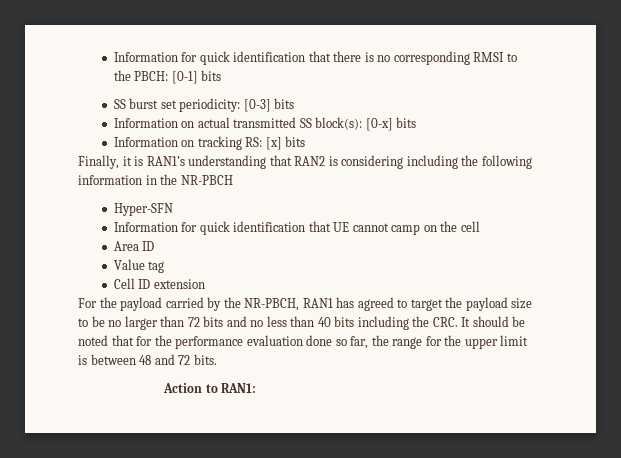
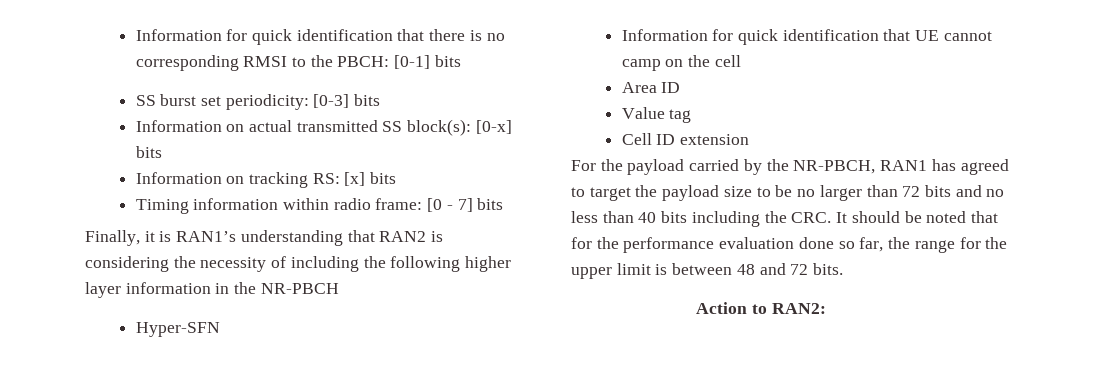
(306, 141) none -> [135,198,504,214] // Timing information within radio frame: [0 - 7] bits
(404, 162) none -> [173,256,287,272] the necessity of
(532, 162) none -> [465,256,512,272] [85,282,121,298] higher layer
[221,383,257,393] RAN1: -> [771,303,826,314] RAN2:

